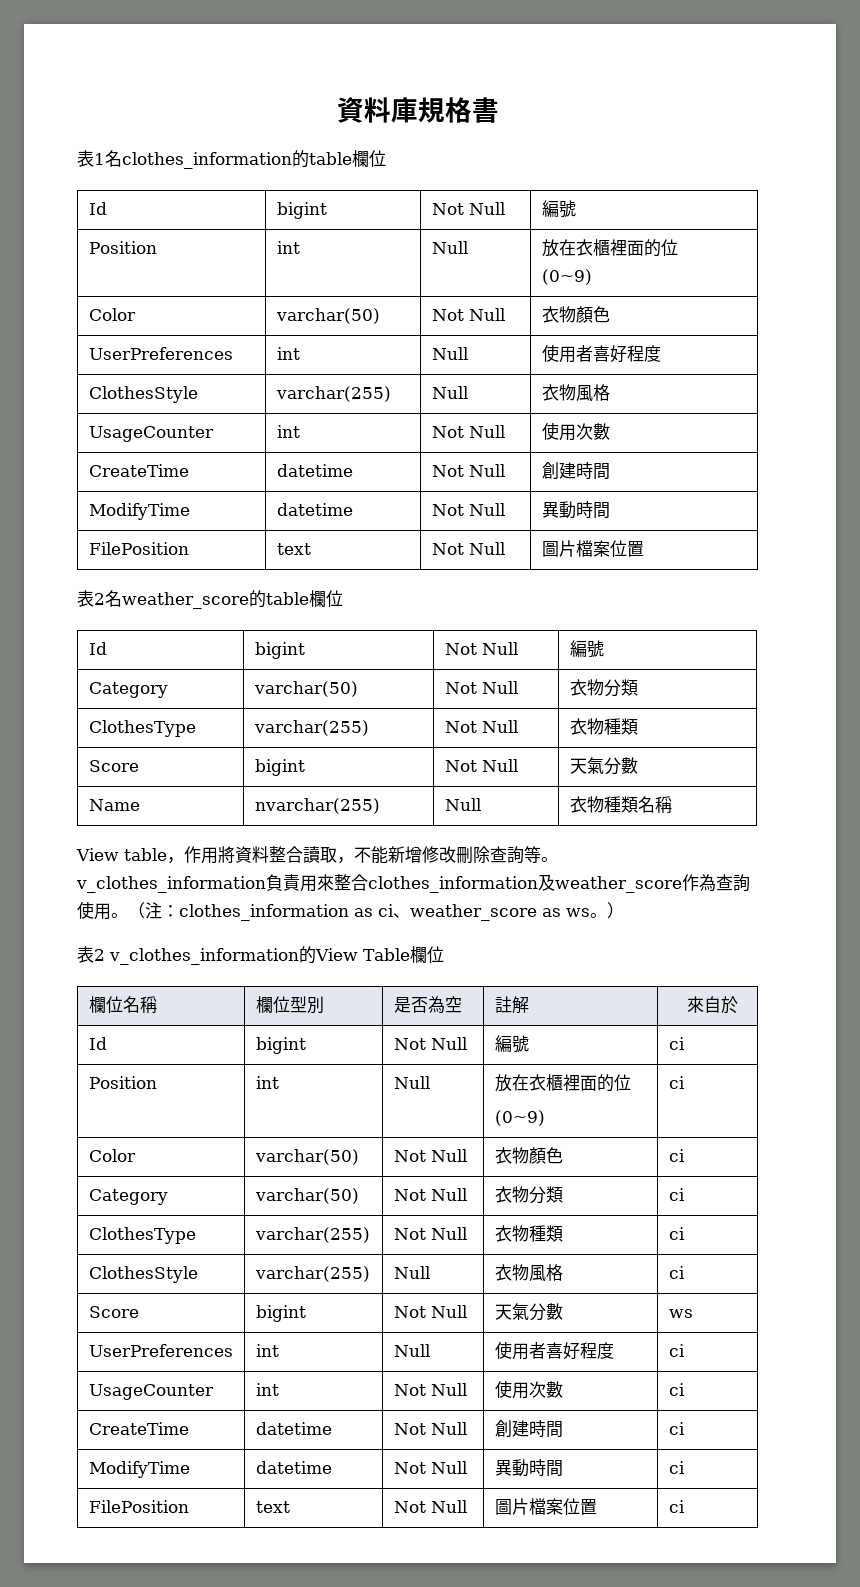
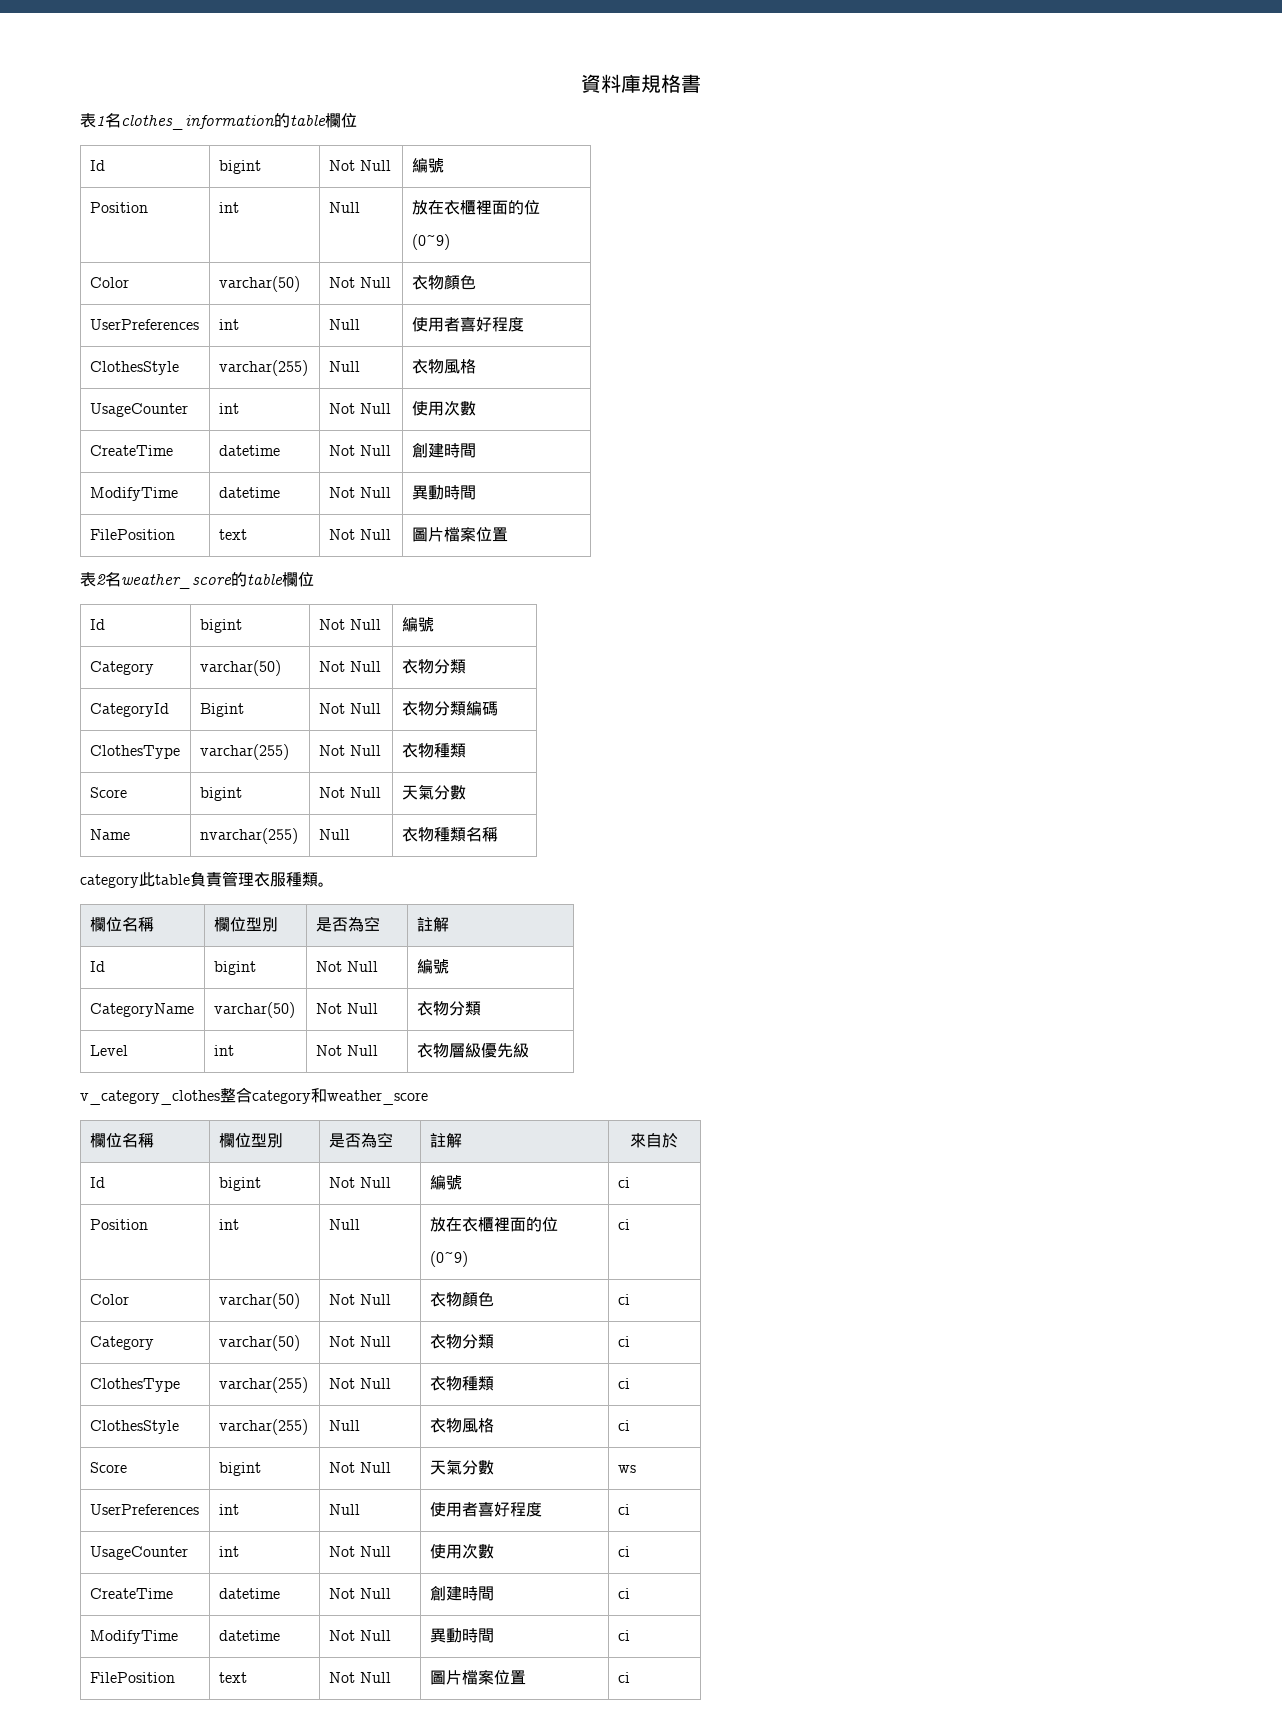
(638, 687) none -> [89,703,169,717] [199,703,244,717] [318,703,381,714] [401,701,498,716] // CategoryId | Bigint | Not Null | 衣物分類編碼
[76,846,558,864] [76,874,750,893] [77,901,624,921] [77,946,444,965] View table，作用將資料整合讀取，不能新增修改刪除查詢等。 // v_clothes_information負責用來整合clothes_information及weather_score作為查詢使用。（注：clothes_information as ci、weather_score as ws。） // 表2 v_clothes_information的View Table欄位 -> [80,871,334,888] [89,917,154,932] [213,917,278,932] [315,916,380,932] [416,917,449,932] [89,961,105,972] [213,961,256,975] [315,961,378,972] [416,959,449,974] [89,1003,194,1017] [213,1002,295,1018] [315,1003,378,1014] [416,1001,481,1016] [89,1045,128,1056] [213,1045,234,1056] [315,1045,378,1056] [416,1043,529,1058] [80,1087,428,1105] category此table負責管理衣服種類。 // 欄位名稱 | 欄位型別 | 是否為空 | 註解 // Id | bigint | Not Null | 編號 // CategoryName | varchar(50) | Not Null | 衣物分類 // Level | int | Not Null | 衣物層級優先級 // v_category_clothes整合category和weather_score

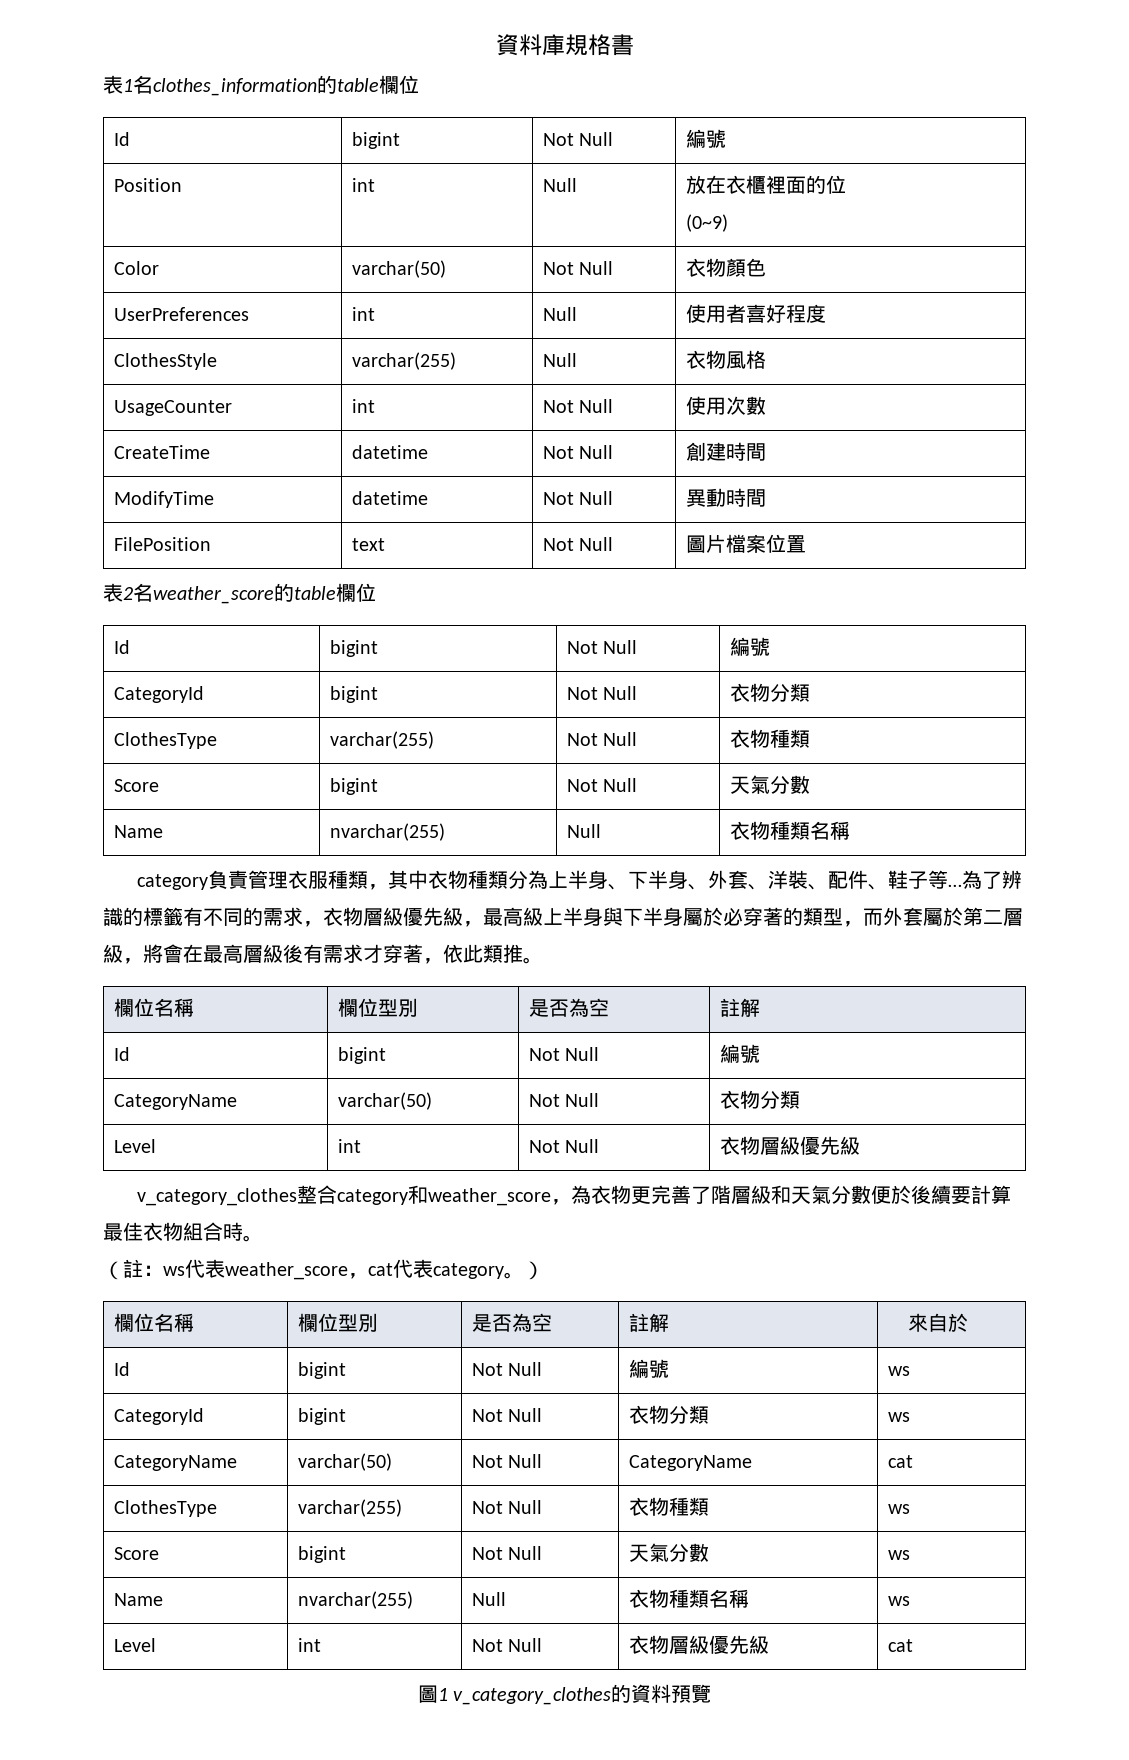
[89,661,154,675] [199,660,281,676] [318,661,381,672] [401,659,466,674] [89,703,169,717] [199,703,244,717] [318,703,381,714] [401,701,498,716] Category | varchar(50) | Not Null | 衣物分類 // CategoryId | Bigint | Not Null | 衣物分類編碼 -> [114,686,205,703] [330,686,379,703] [567,686,638,700] [730,683,811,702] CategoryId | bigint | Not Null | 衣物分類
[139,872,190,887] 此table -> (208, 882) none
(318, 879) none -> [367,870,1022,890] [103,907,1023,927] [103,944,523,964] ，其中衣物種類分為上半身、下半身、外套、洋裝、配件、鞋子等…為了辨識的標籤有不同的需求，衣物層級優先級，最高級上半身與下半身屬於必穿著的類型，而外套屬於第二層級，將會在最高層級後有需求才穿著，依此類推
(428, 1097) none -> [550,1185,1011,1205] [103,1222,263,1242] [103,1259,544,1280] ，為衣物更完善了階層級和天氣分數便於後續要計算最佳衣物組合時。 // （註：ws代表weather_score，cat代表category。）
[617,1177,630,1188] [89,1219,148,1230] [218,1219,239,1230] [328,1219,360,1230] [429,1217,558,1232] [429,1251,468,1267] [617,1219,630,1230] [89,1294,129,1305] [218,1293,300,1309] [328,1294,391,1305] [429,1292,494,1307] [617,1294,630,1305] [89,1336,154,1350] [218,1335,300,1351] [328,1336,391,1347] [429,1334,494,1349] [617,1336,630,1347] ci // Position | int | Null | 放在衣櫃裡面的位 // (0~9) | ci // Color | varchar(50) | Not Null | 衣物顏色 | ci // Category | varchar(50) | Not Null | 衣物分類 | ci -> [888,1366,911,1376] [114,1408,205,1425] [298,1408,347,1425] [472,1408,543,1422] [629,1405,710,1424] [888,1412,911,1422] [114,1455,238,1471] [298,1453,393,1471] [472,1454,543,1468] [629,1455,753,1471] [888,1455,914,1468] ws // CategoryId | bigint | Not Null | 衣物分類 | ws // CategoryName | varchar(50) | Not Null | CategoryName | cat
[617,1378,630,1389] [89,1420,179,1434] [218,1419,308,1435] [328,1420,360,1431] [429,1418,494,1433] [617,1420,630,1431] ci // ClothesStyle | varchar(255) | Null | 衣物風格 | ci -> [888,1504,911,1514] ws
[89,1504,199,1515] [218,1504,239,1515] [328,1504,360,1515] [429,1502,542,1517] [617,1504,630,1515] [89,1546,188,1560] [218,1546,239,1557] [328,1546,391,1557] [429,1543,494,1559] [617,1546,630,1557] [89,1588,173,1599] [218,1588,280,1599] [328,1588,391,1599] [429,1586,494,1601] [617,1588,630,1599] [89,1630,178,1644] [218,1630,280,1641] [328,1630,391,1641] [429,1628,494,1643] [617,1630,630,1641] [89,1672,175,1683] [218,1672,247,1683] [328,1672,391,1683] [429,1670,526,1685] [617,1672,630,1683] UserPreferences | int | Null | 使用者喜好程度 | ci // UsageCounter | int | Not Null | 使用次數 | ci // CreateTime | datetime | Not Null | 創建時間 | ci // ModifyTime | datetime | Not Null | 異動時間 | ci // FilePosition | text | Not Null | 圖片檔案位置 | ci -> [114,1593,164,1606] [298,1591,414,1609] [472,1592,507,1606] [629,1589,750,1608] [888,1596,911,1606] [114,1638,157,1652] [298,1638,322,1652] [472,1638,543,1652] [629,1635,770,1654] [888,1639,914,1652] [417,1684,712,1705] Name | nvarchar(255) | Null | 衣物種類名稱 | ws // Level | int | Not Null | 衣物層級優先級 | cat // 圖1 v_category_clothes的資料預覽

